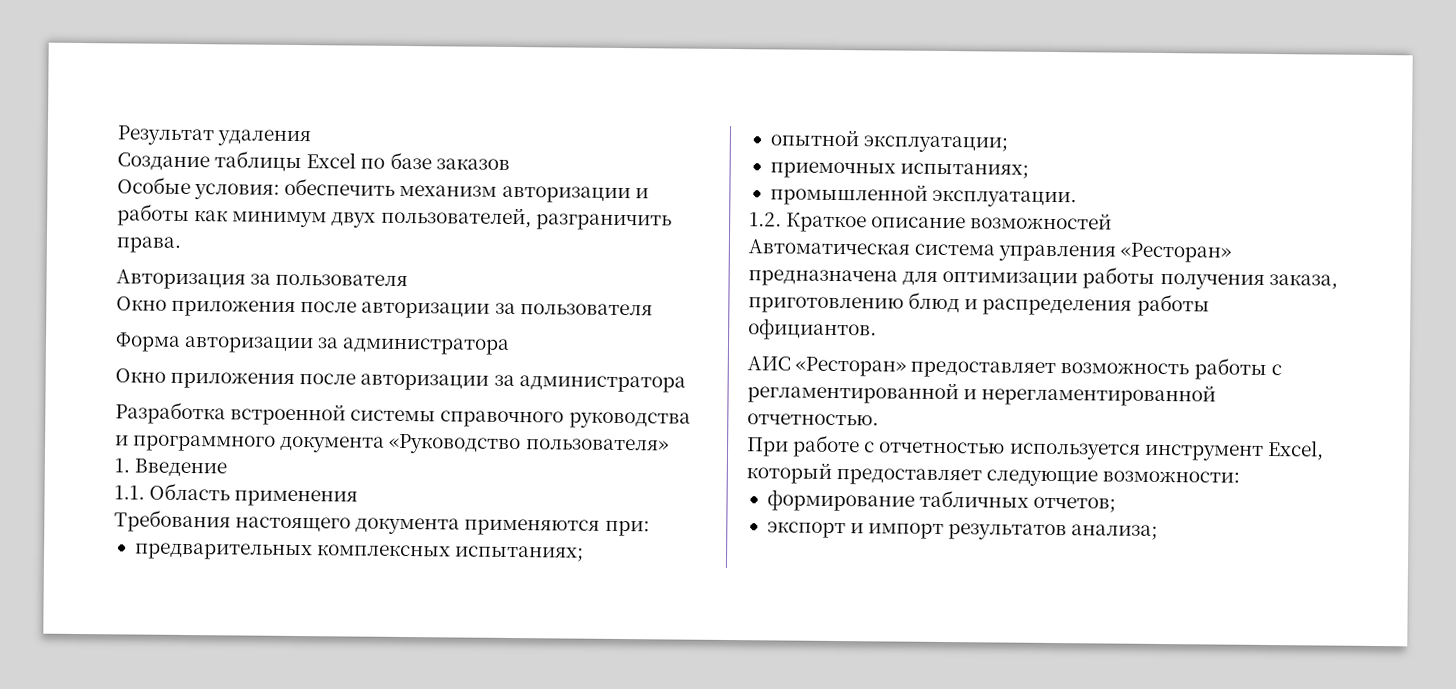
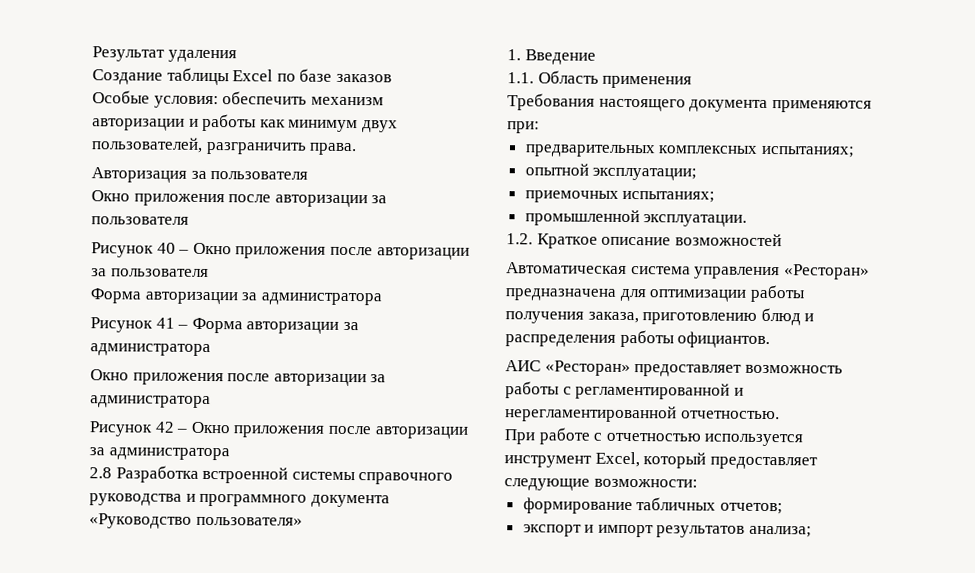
(653, 309) none -> [91,242,470,260] [91,268,209,278] [90,288,382,306] [90,317,189,333] Рисунок 40 – Окно приложения после авторизации за пользователя // Форма авторизации за администратора // Рисунок 41 –
(686, 384) none -> [89,421,468,439] [89,447,230,461] [89,467,112,479] Рисунок 42 – Окно приложения после авторизации за администратора // 2.8

